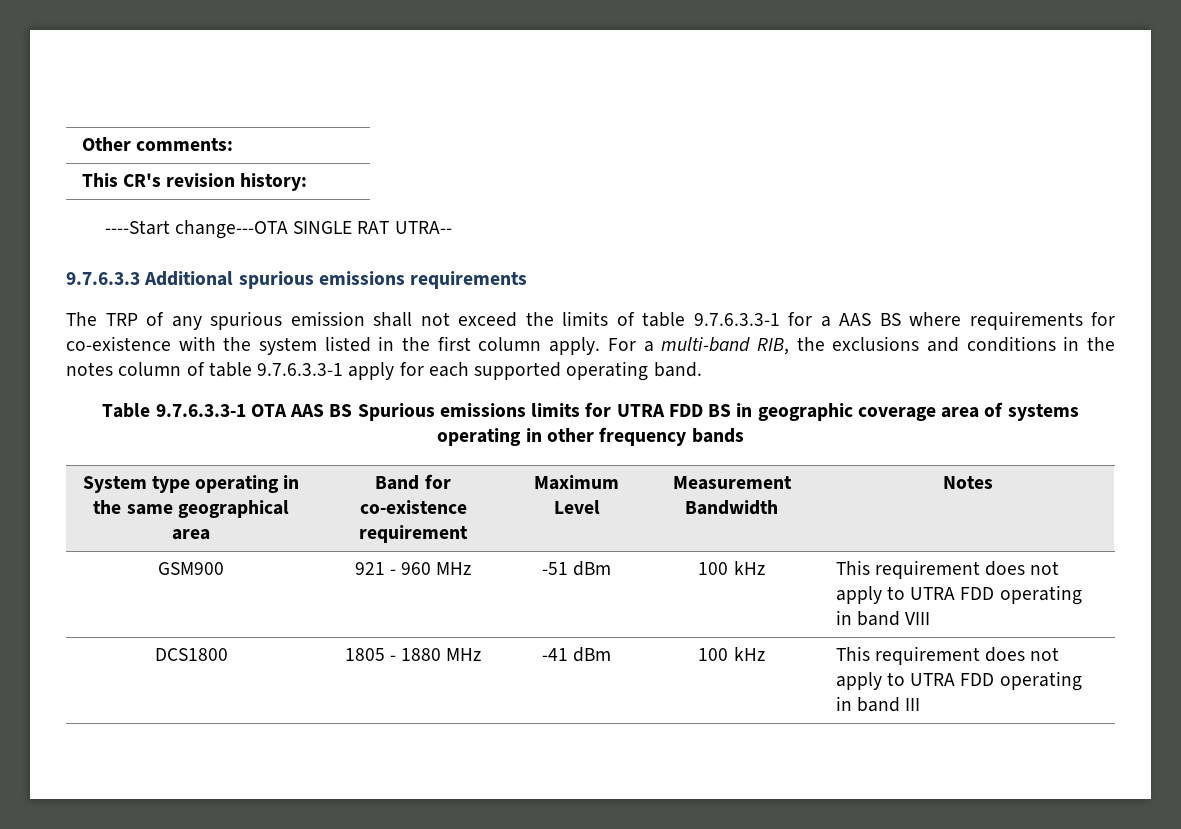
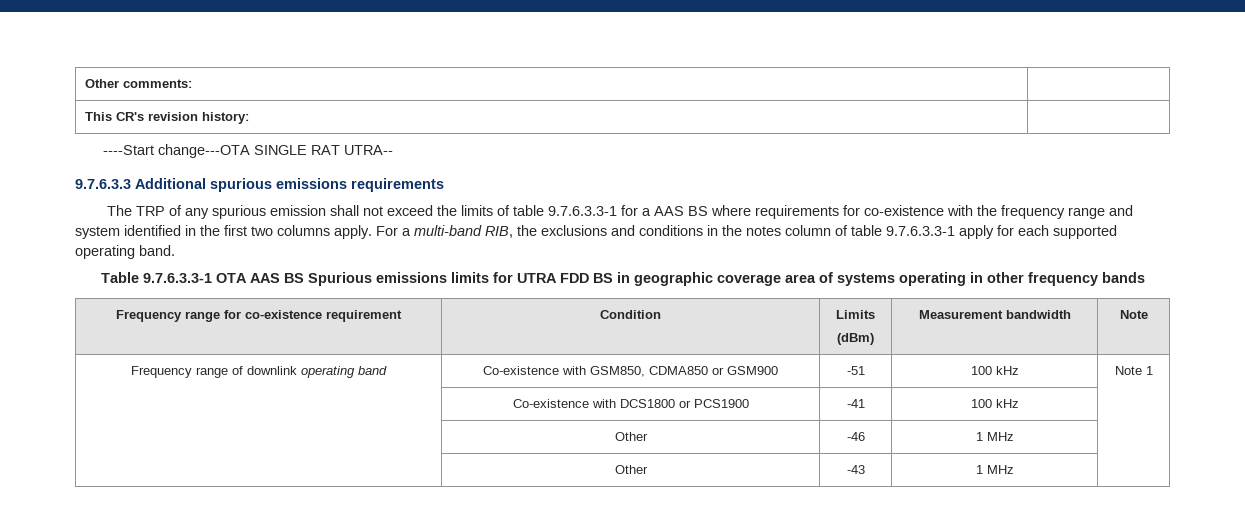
[259,336,371,355] system listed -> [1000,205,1133,219] [75,225,181,239] frequency range and system identified
[478,337,542,351] column -> [251,225,330,236] two columns
[82,475,300,493] [93,500,289,518] [172,529,210,540] [375,474,451,490] [359,500,467,514] [359,525,468,543] [534,475,619,490] [553,500,600,514] [672,476,792,490] [685,500,778,515] [942,476,993,489] [158,562,224,575] [354,562,472,575] System type operating in the same geographical area | Band for co-existence requirement | Maximum Level | Measurement Bandwidth | Notes // GSM900 | 921 - 960 MHz -> [116,310,402,322] [600,310,661,319] [836,310,875,319] [837,333,874,345] [918,310,1071,319] [1119,310,1148,319] [131,366,387,378] [483,366,778,377] Frequency range for co-existence requirement | Condition | Limits // (dBm) | Measurement bandwidth | Note // Frequency range of downlink operating band | Co-existence with GSM850, CDMA850 or GSM900
[573,561,612,576] [698,561,765,575] [835,560,1060,579] [835,585,1082,605] [835,610,931,626] [154,648,228,661] [344,648,482,661] dBm | 100 kHz | This requirement does not apply to UTRA FDD operating in band VIII // DCS1800 | 1805 - 1880 MHz -> [970,366,1019,375] [1114,366,1153,375] [512,399,749,408] | 100 kHz | Note 1 // | Co-existence with DCS1800 or PCS1900
[573,647,612,662] [698,647,765,661] [835,646,1060,665] [835,671,1082,691] [835,696,921,712] dBm | 100 kHz | This requirement does not apply to UTRA FDD operating in band III -> [970,399,1019,408] [614,432,648,441] [846,432,865,441] [975,432,1014,441] [614,465,648,474] [846,465,865,474] [975,465,1014,474] | 100 kHz | // | Other | -46 | 1 MHz | // | Other | -43 | 1 MHz |

